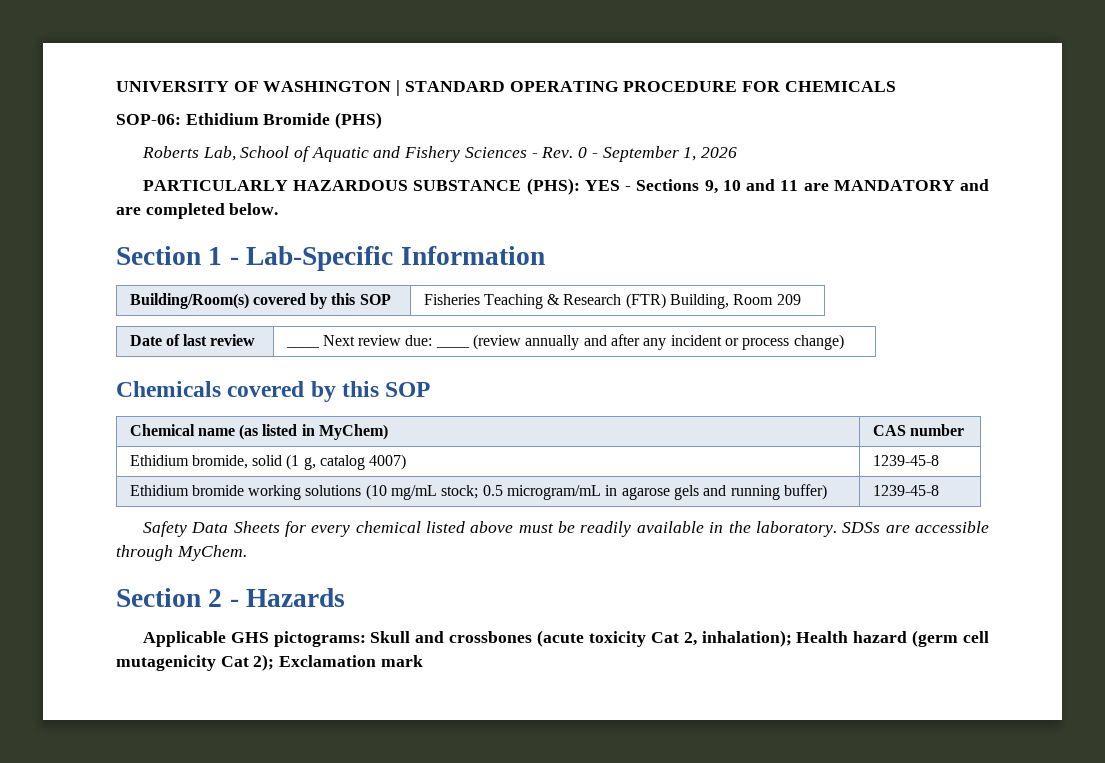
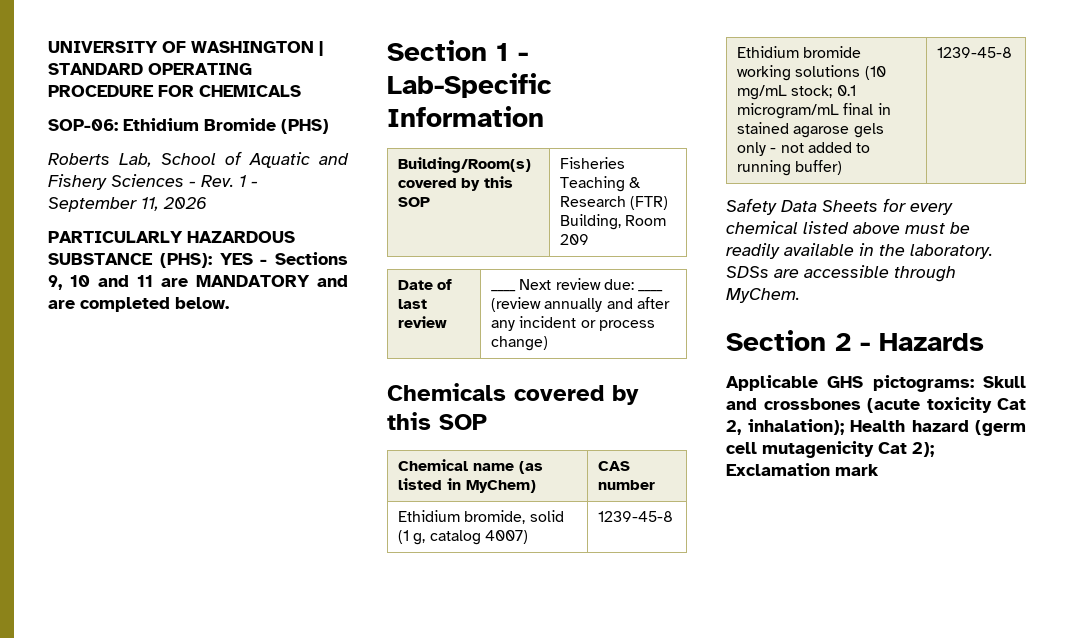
[578,147,588,158] 0 -> [239,175,246,187] 1
[683,147,697,161] 1, -> [141,197,159,211] 11,
[482,485,727,500] 0.5 microgram/mL in agarose gels and -> [836,85,856,96] [736,103,891,119] [736,122,884,138] [736,142,871,156] 0.1 microgram/mL final in stained agarose gels only - not added to

